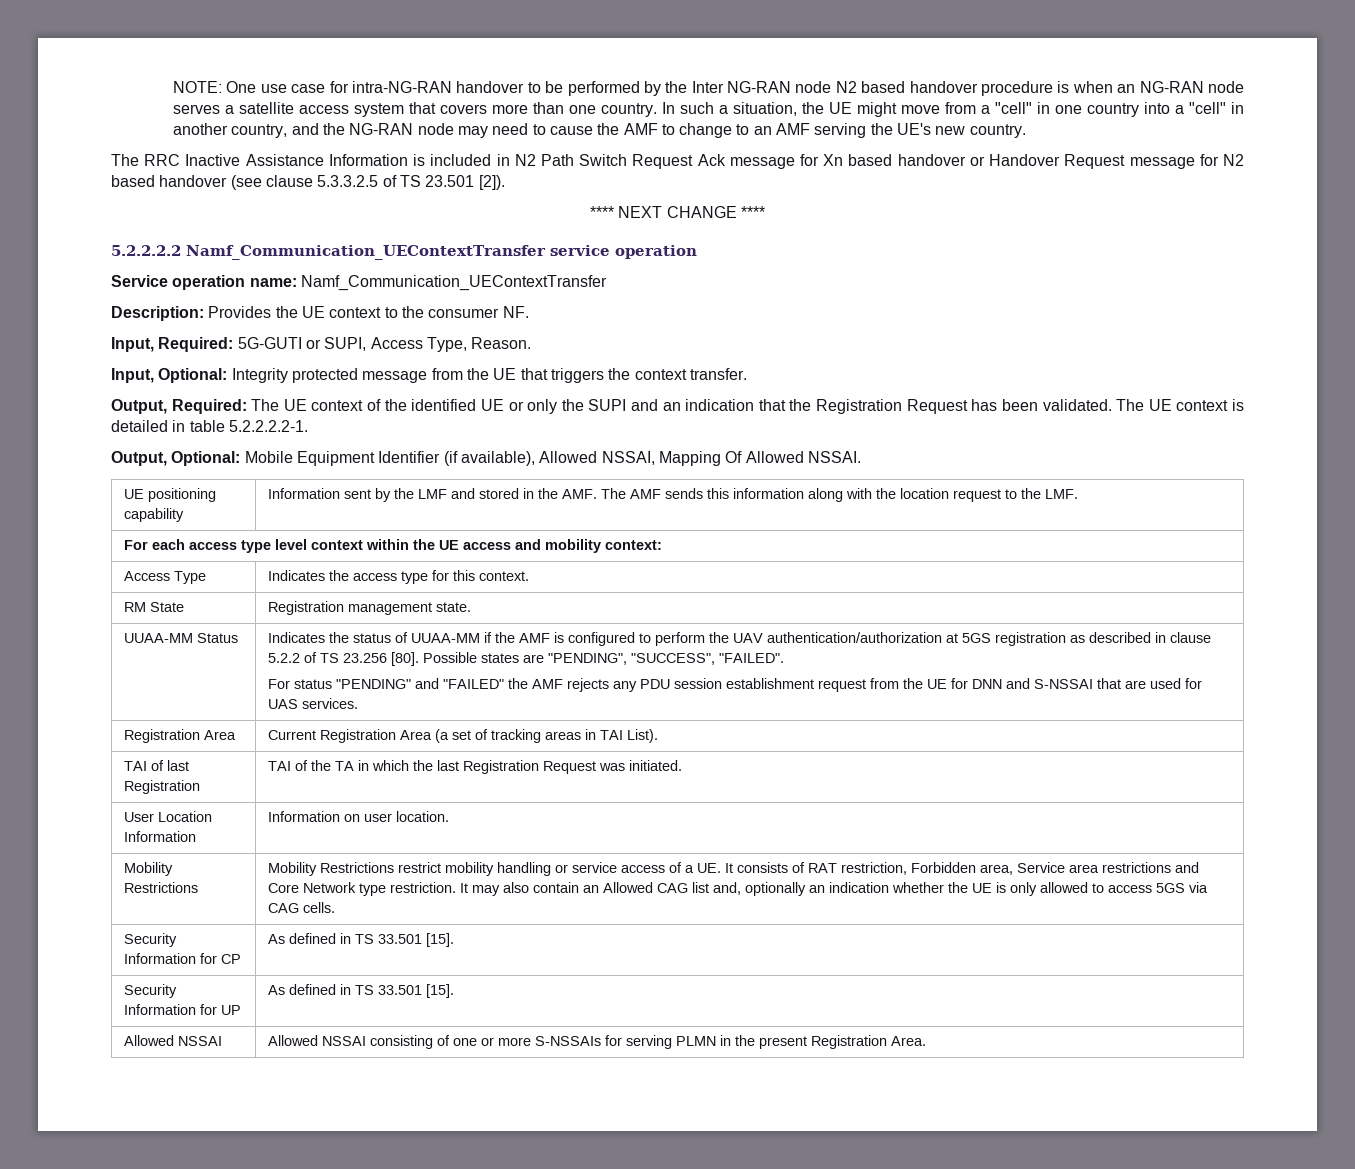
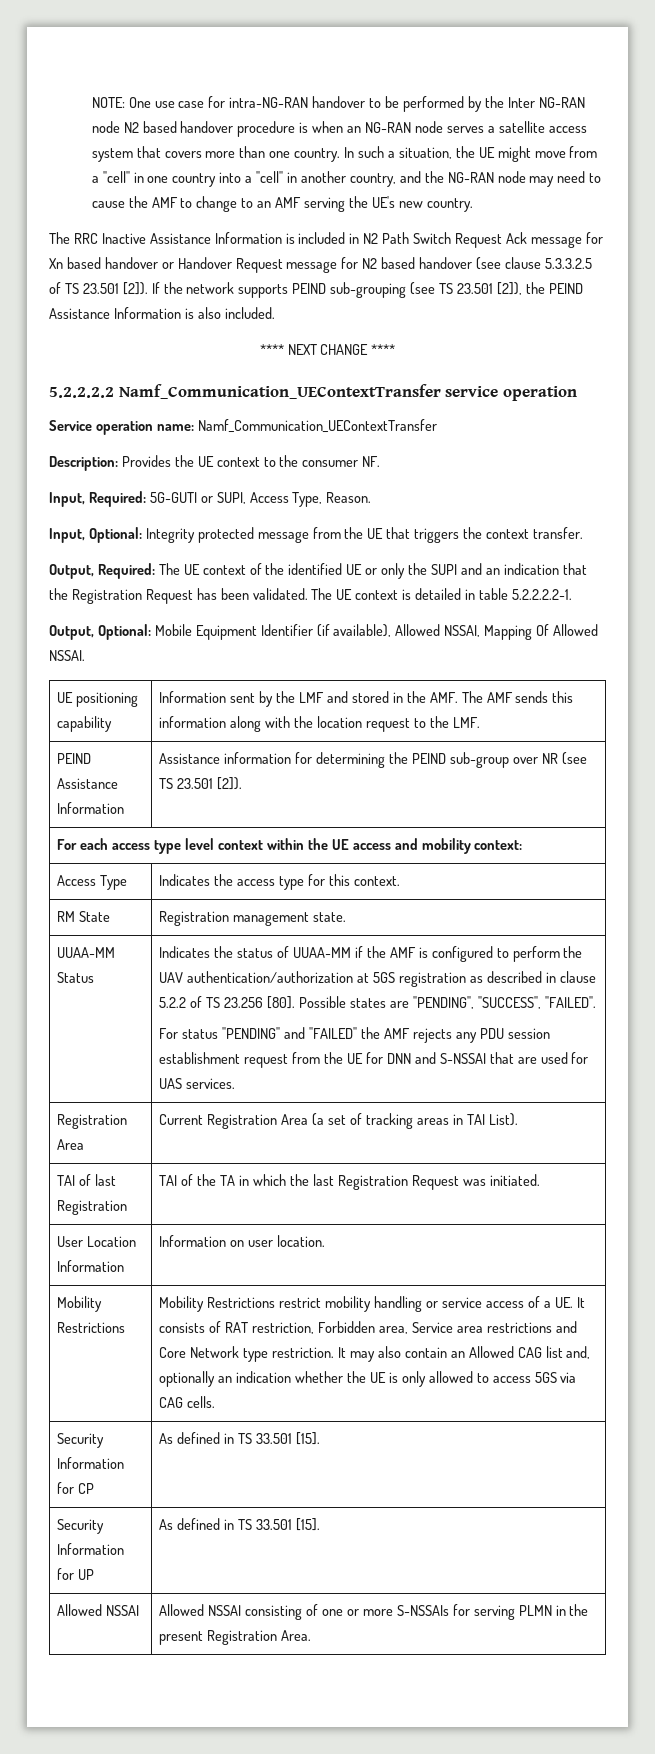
(505, 182) none -> [151,282,583,298] [49,307,275,319] If the network supports PEIND sub-grouping (see TS 23.501 [2]), the PEIND Assistance Information is also included.
(1078, 494) none -> [57,753,92,764] [57,778,119,789] [57,802,125,814] [159,752,587,768] [159,777,243,790] // PEIND Assistance Information | Assistance information for determining the PEIND sub-group over NR (see TS 23.501 [2]).

